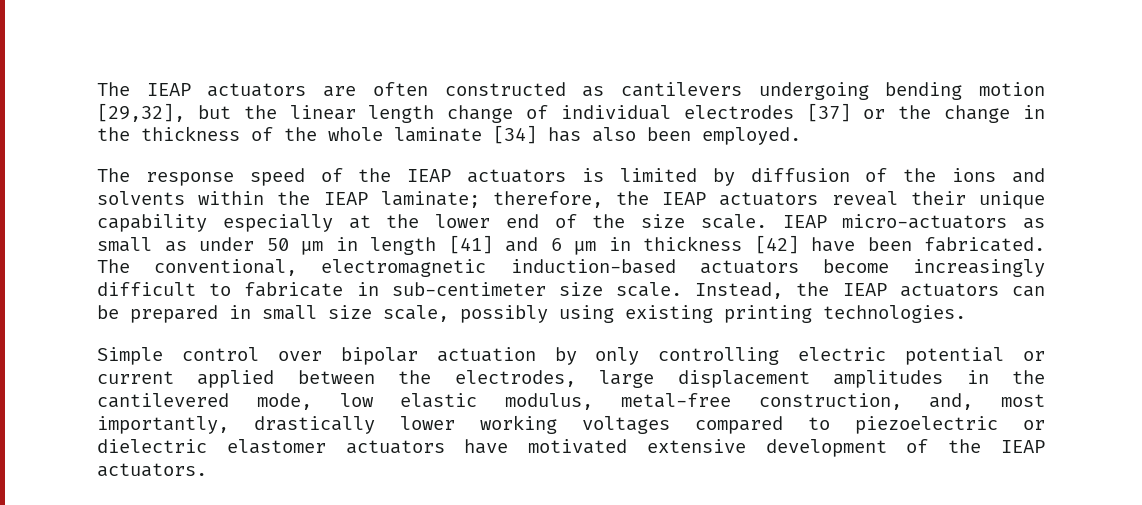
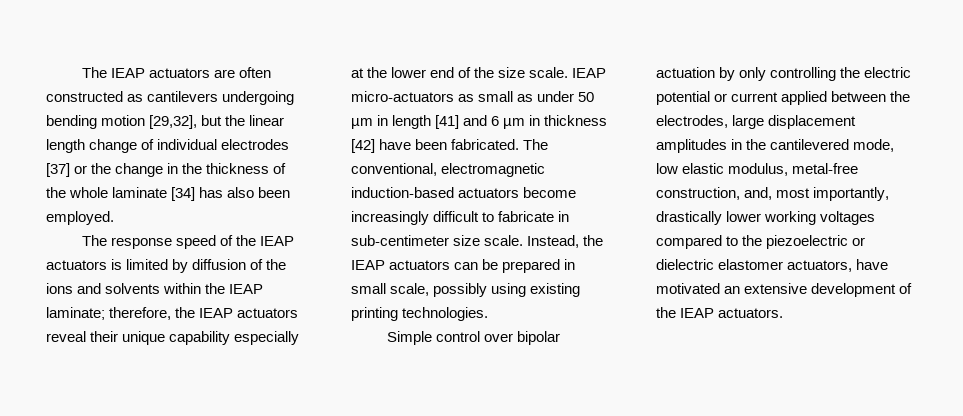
[328,305,372,319] size -> (386, 288) none
(780, 356) none -> [840,67,861,78] the
(830, 423) none -> [742,235,763,246] the
[345,440,445,454] actuators -> [787,260,853,272] actuators,
(628, 446) none -> [724,286,741,294] an

